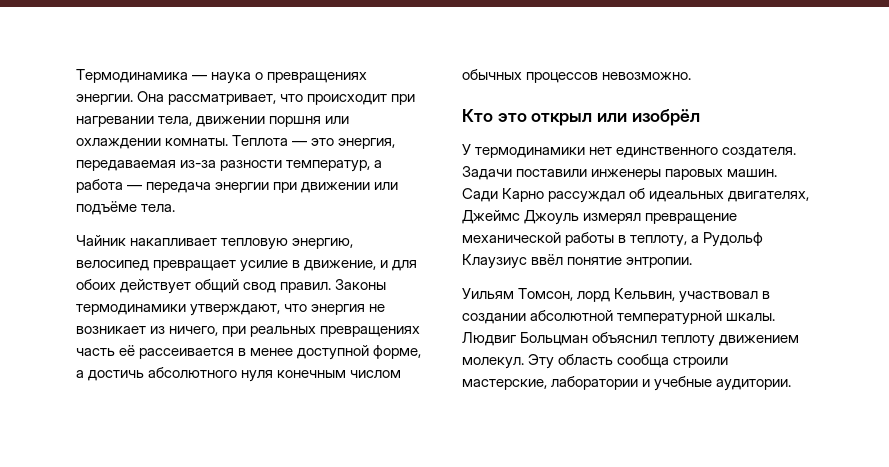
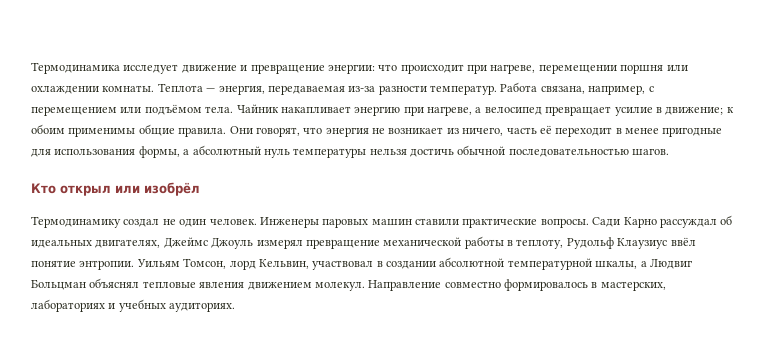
[192,72,368,84] [76,91,416,105] [76,116,266,127] — наука о превращениях энергии. Она рассматривает, что происходит при нагревании тела, движении -> [123,64,617,74] исследует движение и превращение энергии: что происходит при нагреве, перемещении
[311,138,335,146] это -> (216, 90) none
[286,160,383,172] [76,179,399,193] [76,201,137,215] температур, а работа — передача энергии при движении или подъёме -> [430,82,654,95] [31,104,202,116] температур. Работа связана, например, с перемещением или подъёмом
(176, 208) // -> (234, 109) none
[221,238,354,250] [76,260,418,272] [76,279,387,294] [76,304,281,316] тепловую энергию, велосипед превращает усилие в движение, и для обоих действует общий свод правил. Законы термодинамики утверждают, -> [354,106,734,116] [31,124,300,137] энергию при нагреве, а велосипед превращает усилие в движение; к обоим применимы общие правила. Они говорят,
[222,326,421,337] при реальных превращениях -> (504, 131) none
[139,348,235,359] рассеивается -> [555,127,613,137] переходит
[297,345,422,360] [76,367,402,382] [462,69,692,83] доступной форме, а достичь абсолютного нуля конечным числом обычных процессов невозможно. -> [662,127,723,137] [31,145,670,158] пригодные для использования формы, а абсолютный нуль температуры нельзя достичь обычной последовательностью шагов.
[497,113,527,122] это -> (56, 188) none
[462,144,797,158] [462,166,778,180] У термодинамики нет единственного создателя. Задачи поставили инженеры паровых машин. -> [31,216,589,228] Термодинамику создал не один человек. Инженеры паровых машин ставили практические вопросы.
[691,235,700,243] а -> (564, 244) none
(693, 262) // -> (135, 265) none
[726,313,776,321] [462,332,800,347] [462,354,729,369] [462,376,792,391] шкалы. Людвиг Больцман объяснил теплоту движением молекул. Эту область сообща строили мастерские, лаборатории и учебные аудитории. -> [595,258,692,269] [31,278,666,291] [31,299,236,312] шкалы, а Людвиг Больцман объяснял тепловые явления движением молекул. Направление совместно формировалось в мастерских, лабораториях и учебных аудиториях.

